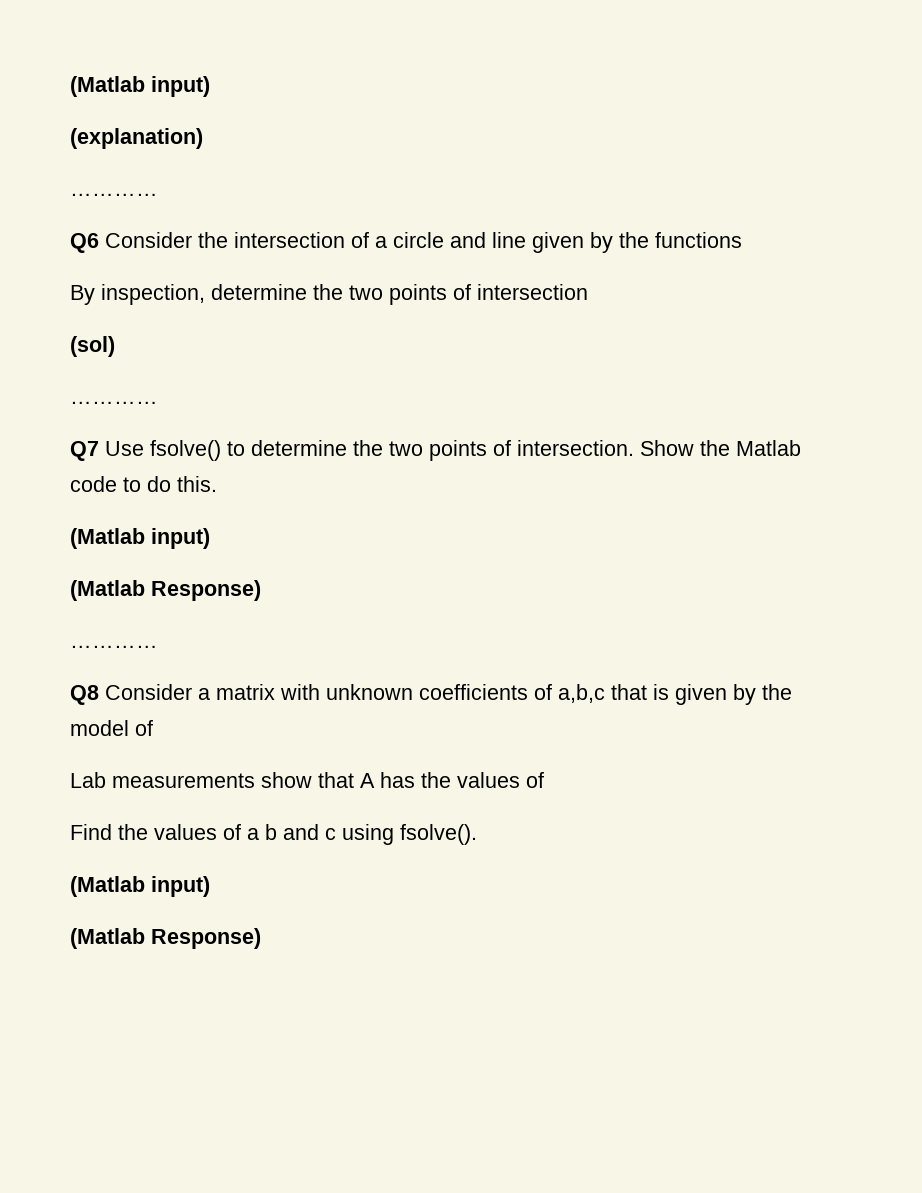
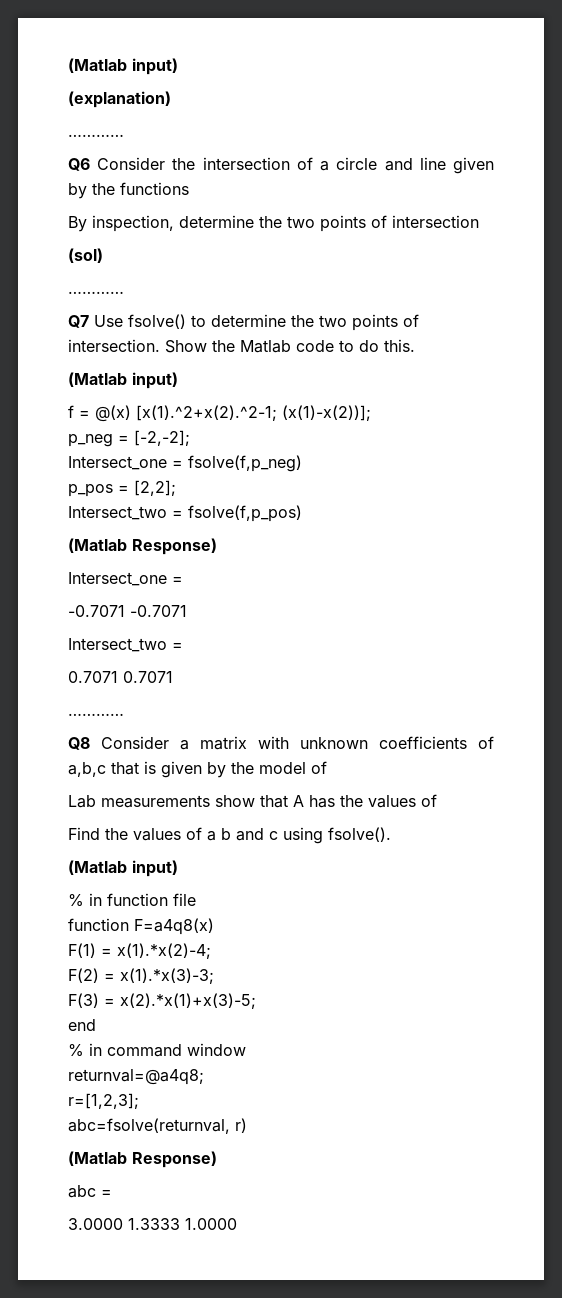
[70,580,261,601] (Matlab Response) -> [68,405,371,422] [68,430,190,447] [68,455,302,472] [68,480,176,497] [68,505,302,522] [68,538,217,555] [68,572,183,586] [68,605,187,617] [68,638,183,652] [68,671,173,683] f = @(x) [x(1).^2+x(2).^2-1; (x(1)-x(2))]; // p_neg = [-2,-2]; // Intersect_one = fsolve(f,p_neg) // p_pos = [2,2]; // Intersect_two = fsolve(f,p_pos) // (Matlab Response) // Intersect_one = // -0.7071 -0.7071 // Intersect_two = // 0.7071 0.7071
[70,928,261,949] (Matlab Response) -> [68,893,196,907] [68,918,214,935] [68,943,211,959] [68,968,214,984] [68,993,256,1009] [68,1019,96,1031] [68,1043,246,1057] [68,1069,204,1085] [68,1093,139,1109] [68,1118,247,1134] [68,1151,217,1168] [68,1185,112,1198] [68,1218,237,1230] % in function file // function F=a4q8(x) // F(1) = x(1).*x(2)-4; // F(2) = x(1).*x(3)-3; // F(3) = x(2).*x(1)+x(3)-5; // end // % in command window // returnval=@a4q8; // r=[1,2,3]; // abc=fsolve(returnval, r) // (Matlab Response) // abc = // 3.0000 1.3333 1.0000

